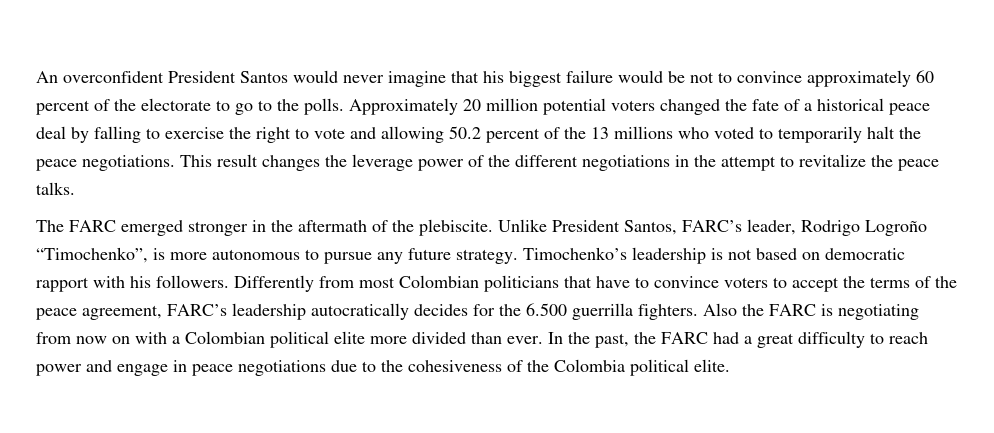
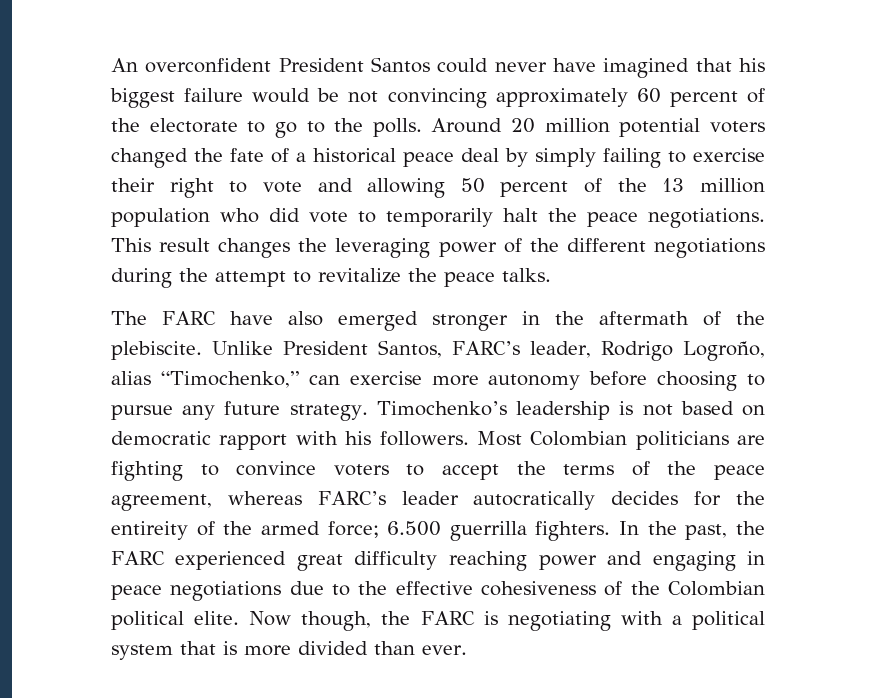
[293,70,446,87] would never imagine -> [437,58,690,78] could never have imagined
[718,71,802,83] to convince -> [387,88,487,108] convincing
[349,98,458,115] Approximately -> [431,118,503,133] Around
[94,126,141,143] falling -> [535,148,661,168] simply failing
[229,127,251,139] the -> [111,178,155,192] their
[449,126,481,139] 50.2 -> [460,178,485,193] 50
[614,126,754,139] millions who voted -> [700,178,765,193] [111,208,348,227] million population who did vote
[352,154,413,171] leverage -> [335,238,431,258] leveraging
[675,155,689,167] in -> [111,268,172,288] during
(116, 226) none -> [229,311,323,326] have also
[865,220,927,236] [36,247,300,263] Logroño “Timochenko”, is more autonomous -> [683,341,765,361] [111,371,738,391] Logroño, alias “Timochenko,” can exercise more autonomy before choosing
[234,275,630,292] Differently from most Colombian politicians that have -> [476,431,765,450] [111,461,183,481] Most Colombian politicians are fighting
[167,303,306,320] FARC’s leadership -> [227,491,459,505] whereas FARC’s leader
[526,303,919,320] [36,331,543,348] 6.500 guerrilla fighters. Also the FARC is negotiating from now on with a Colombian political elite more divided than ever. -> [111,521,611,541] entireity of the armed force; 6.500 guerrilla fighters.
[713,331,928,348] had a great difficulty to reach -> [175,551,527,571] experienced great difficulty reaching
[117,364,168,376] engage -> [652,551,736,571] engaging
(403, 366) none -> [395,581,473,595] effective
[554,359,625,372] Colombia -> [668,581,765,596] Colombian
(730, 365) none -> [249,611,765,631] [111,641,467,660] Now though, the FARC is negotiating with a political system that is more divided than ever.

